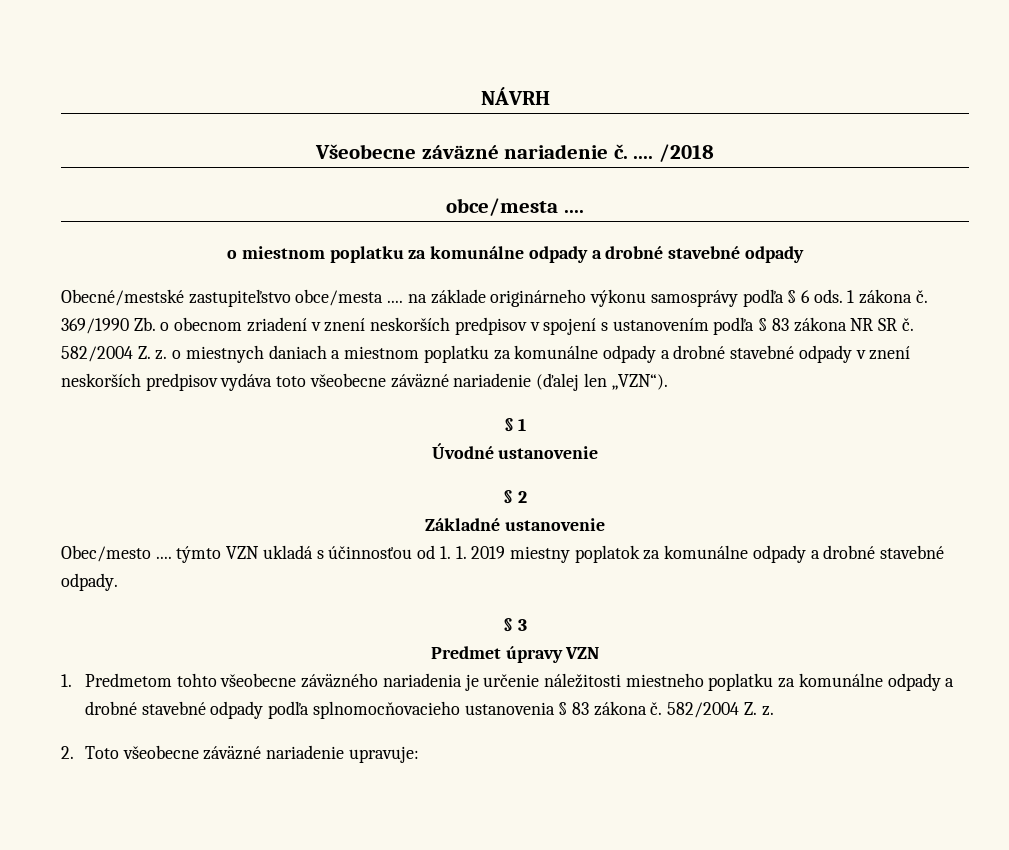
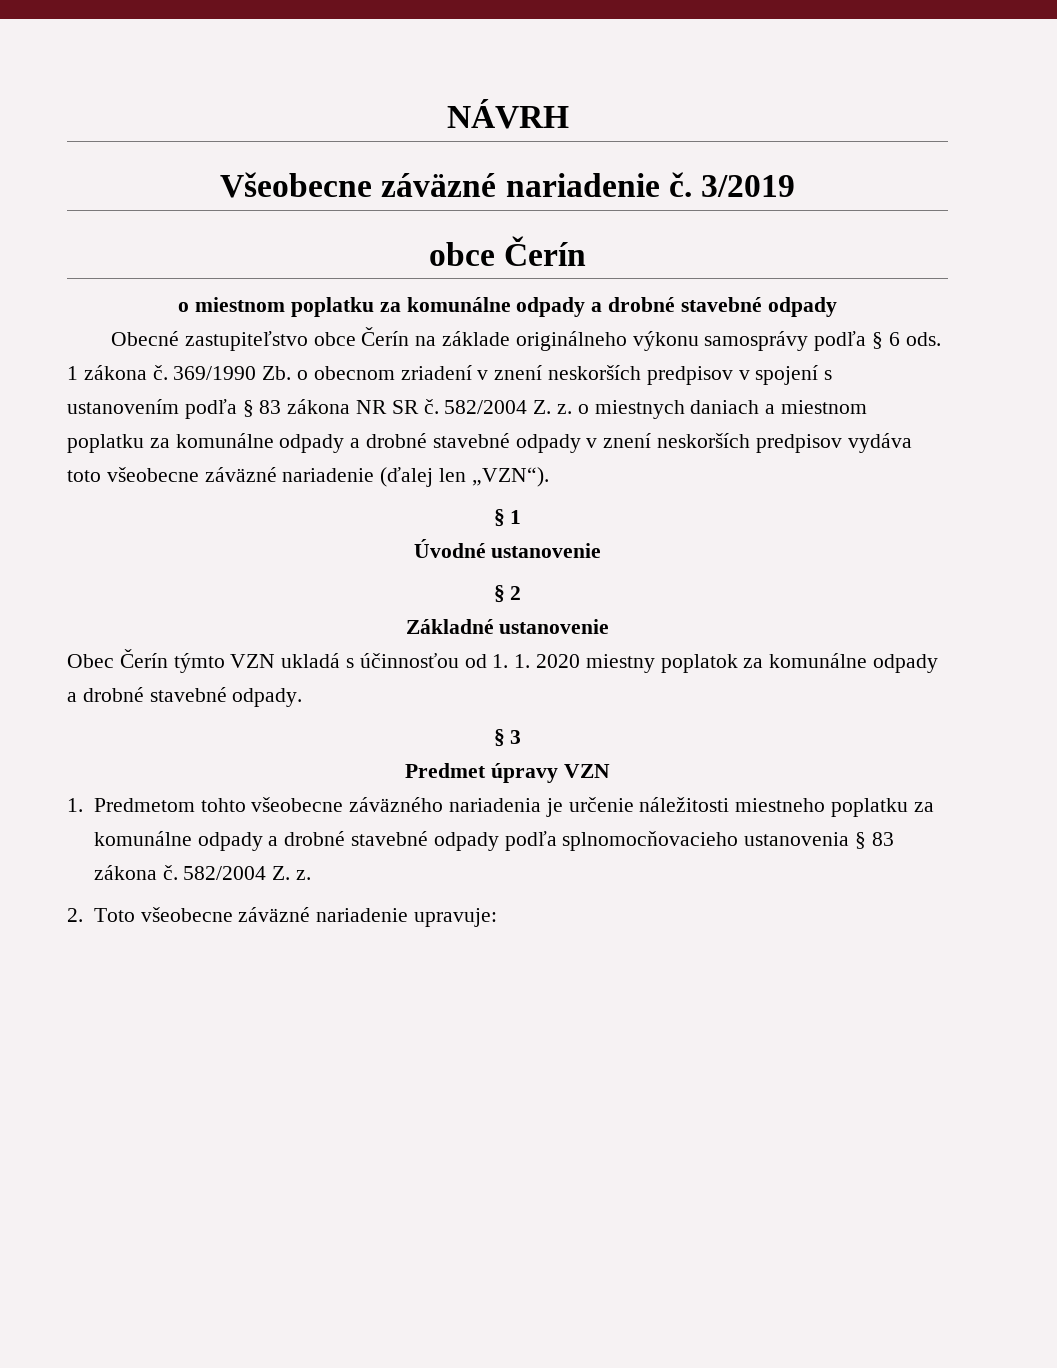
[633,144,714,162] [446,198,584,216] .... /2018 // obce/mesta .... -> [700,175,795,197] [428,236,587,266] 3/2019 // obce Čerín
[61,289,404,307] Obecné/mestské zastupiteľstvo obce/mesta .... -> [111,327,410,351] Obecné zastupiteľstvo obce Čerín
[490,289,587,307] originárneho -> [515,331,627,351] originálneho
[61,545,172,562] Obec/mesto .... -> [67,649,168,668] Obec Čerín
[471,546,506,559] 2019 -> [536,654,581,668] 2020

